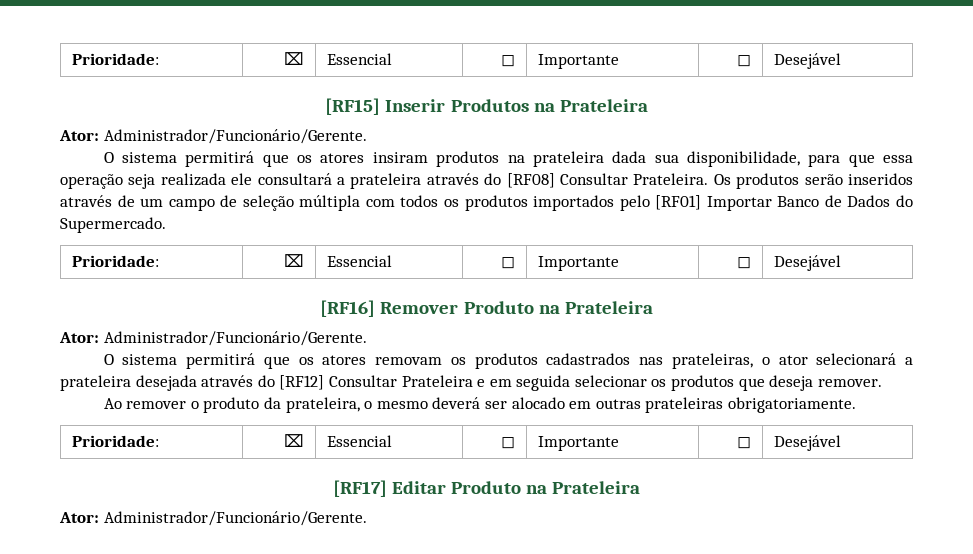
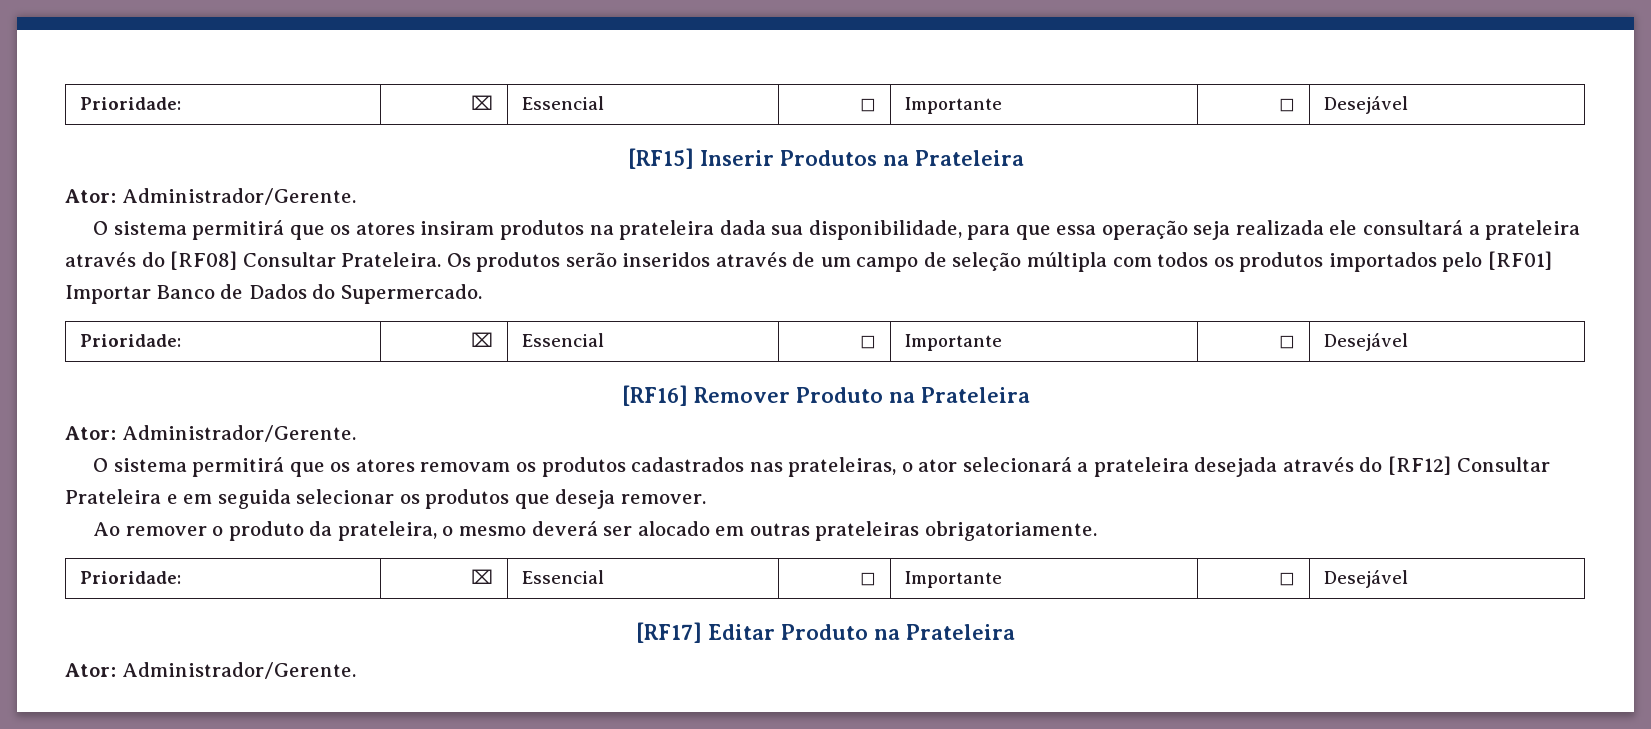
[103,129,367,144] Administrador/Funcionário/Gerente. -> [121,188,356,205] Administrador/Gerente.
[103,331,367,346] Administrador/Funcionário/Gerente. -> [121,425,356,442] Administrador/Gerente.
[103,511,367,526] Administrador/Funcionário/Gerente. -> [121,662,356,679] Administrador/Gerente.

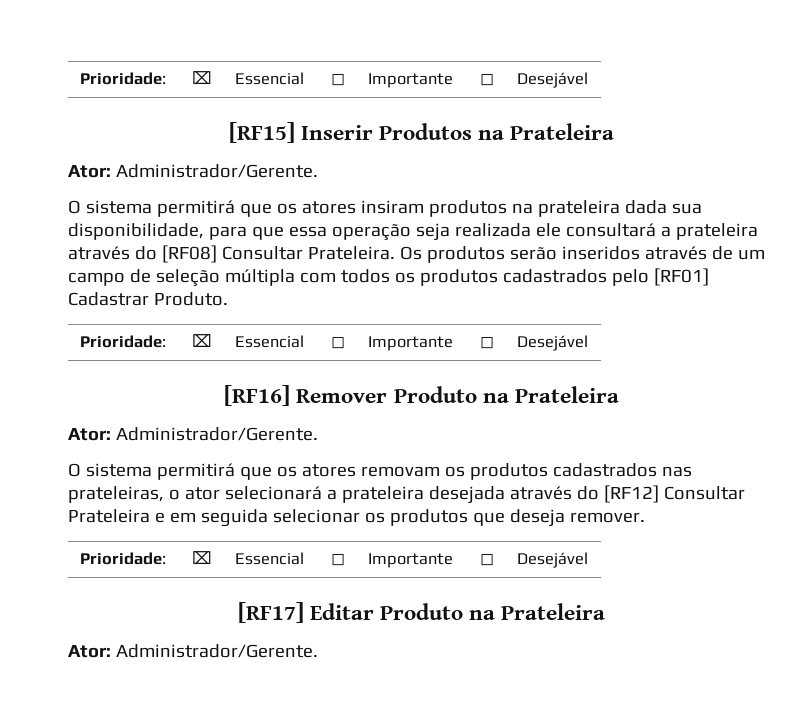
[1328,252,1437,272] importados -> [502,269,607,283] cadastrados
[65,284,482,304] Importar Banco de Dados do Supermercado. -> [68,292,228,306] Cadastrar Produto.
[93,521,1097,541] // Ao remover o produto da prateleira, o mesmo deverá ser alocado em outras prateleiras obrigatoriamente. -> (645, 517) none

